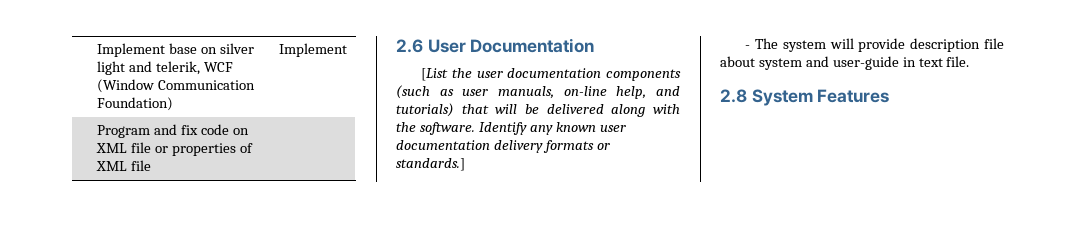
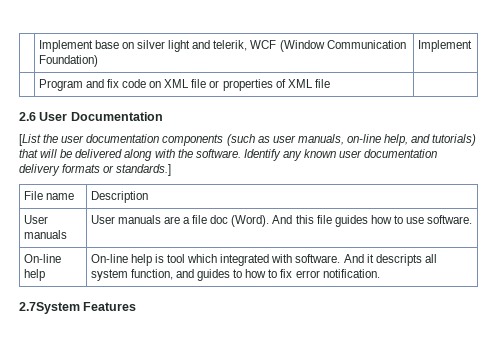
[745,38,1004,52] [720,56,970,70] [720,89,813,106] // - The system will provide description file about system and user-guide in text file. // 2.8 System -> [23,191,74,200] [90,191,148,203] [23,215,48,224] [23,230,67,239] [90,215,473,227] [23,254,61,263] [23,269,45,281] [90,254,437,266] [90,269,380,281] [19,302,80,314] // File name | Description // User manuals | User manuals are a file doc (Word). And this file guides how to use software. // On-line help | On-line help is tool which integrated with software. And it descripts all system function, and guides to how to fix error notification. // 2.7System

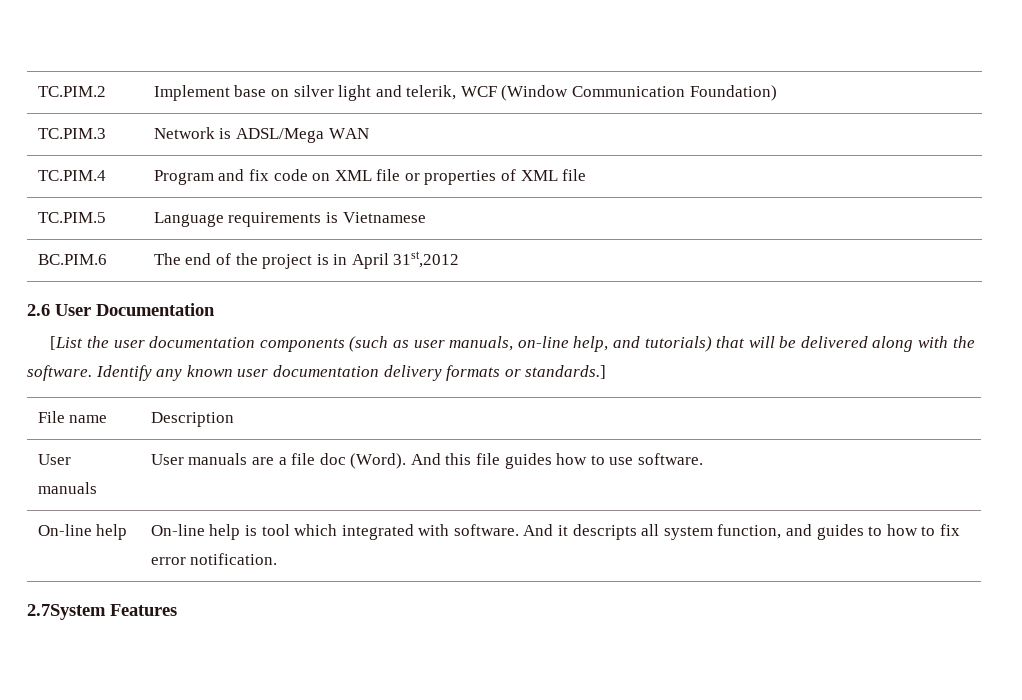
(38, 46) none -> [37,86,106,97] TC.PIM.2
[417,40,472,52] | Implement // -> [37,128,106,139] [153,127,369,143] [37,170,106,181] // TC.PIM.3 | Network is ADSL/Mega WAN // TC.PIM.4
(330, 83) | -> [37,212,106,223] [153,212,426,227] [37,254,107,265] [153,251,460,269] // TC.PIM.5 | Language requirements is Vietnamese // BC.PIM.6 | The end of the project is in April 31st,2012

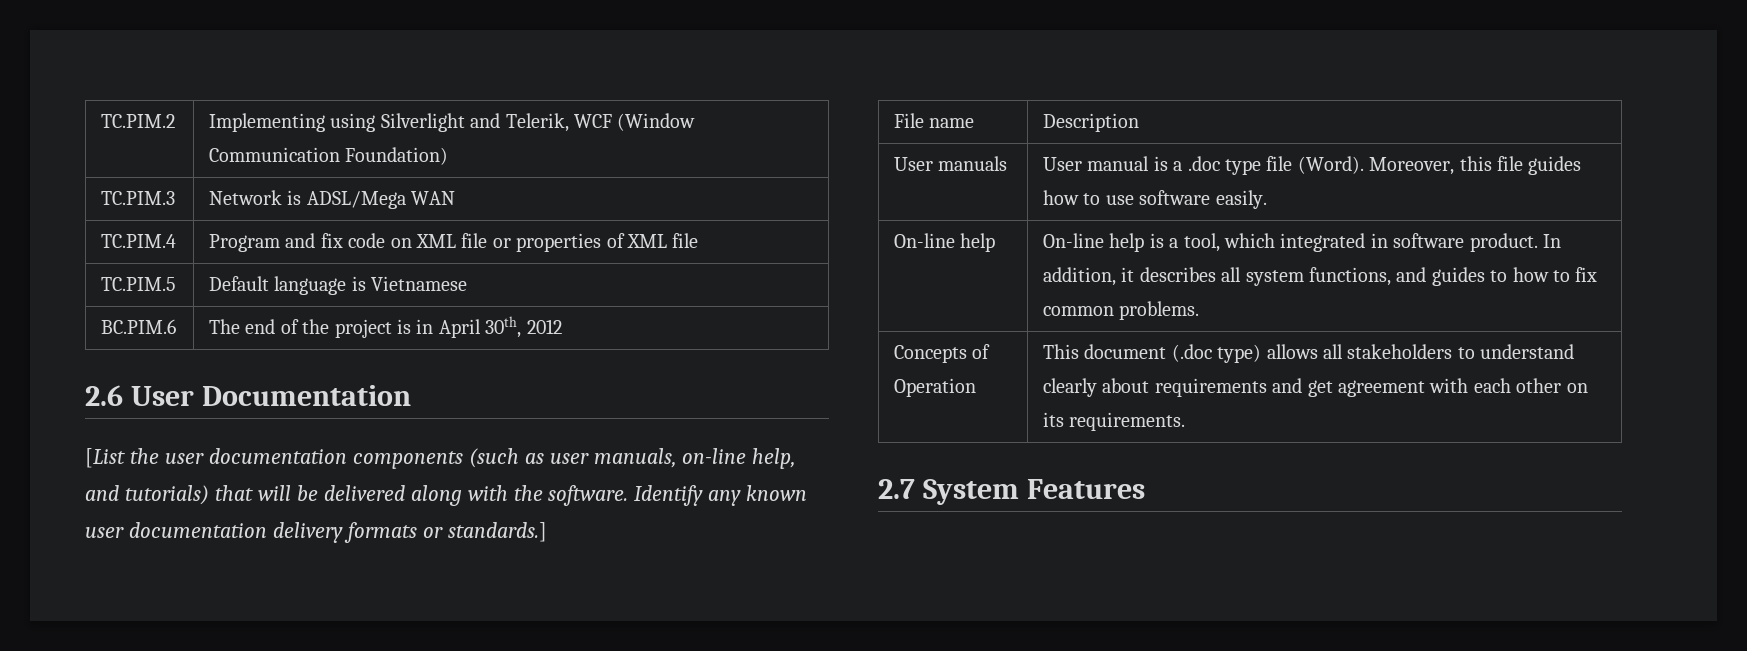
[153,85,457,101] Implement base on silver light and telerik, -> [209,113,569,132] Implementing using Silverlight and Telerik,
[153,212,322,227] Language requirements -> [209,276,347,295] Default language
[393,251,460,268] 31st,2012 -> [485,316,562,338] 30th, 2012
[188,453,441,469] manuals are a file doc (Word). And -> [1087,156,1455,175] manual is a .doc type file (Word). Moreover,
[638,453,704,465] software. -> [1139,190,1267,209] software easily.
[261,524,637,540] tool which integrated with software. And it descripts -> [1169,233,1562,252] [1043,267,1216,286] a tool, which integrated in software product. In addition, it describes
[717,524,782,539] function, -> [1309,267,1392,286] functions,
[150,553,278,565] [27,604,106,620] error notification. // 2.7System -> [1043,301,1200,320] [894,344,991,363] [894,378,977,397] [1043,344,1575,363] [1043,378,1588,397] [1043,412,1186,431] [878,479,1019,505] common problems. // Concepts of Operation | This document (.doc type) allows all stakeholders to understand clearly about requirements and get agreement with each other on its requirements. // 2.7 System

